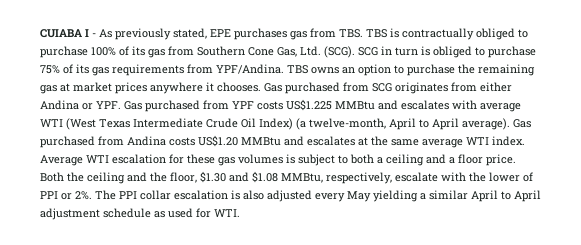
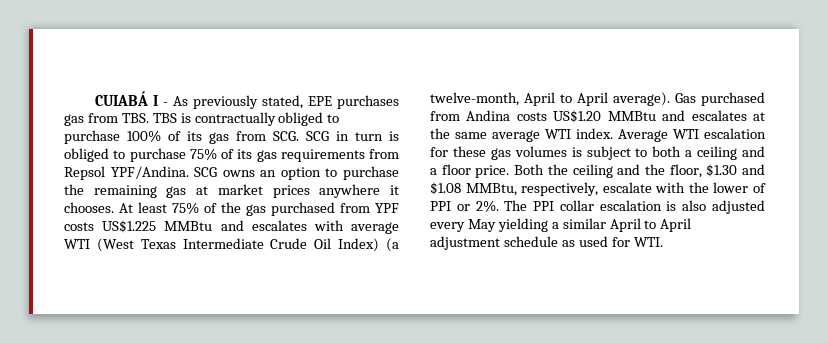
[40,29,82,38] CUIABA -> [94,91,148,106] CUIABÁ
[197,46,355,58] Southern Cone Gas, Ltd. (SCG). -> [273,131,299,141] SCG.
[216,64,308,74] YPF/Andina. TBS -> [64,166,218,180] Repsol YPF/Andina. SCG
[264,82,512,94] [40,100,142,110] Gas purchased from SCG originates from either Andina or YPF. Gas -> [119,202,266,216] At least 75% of the gas

